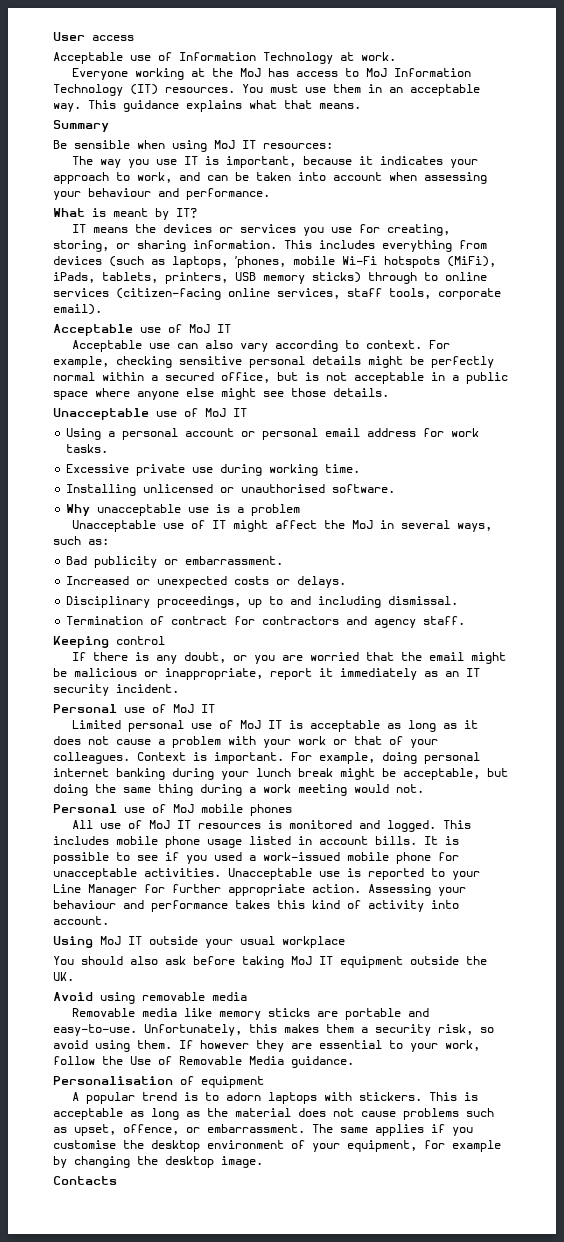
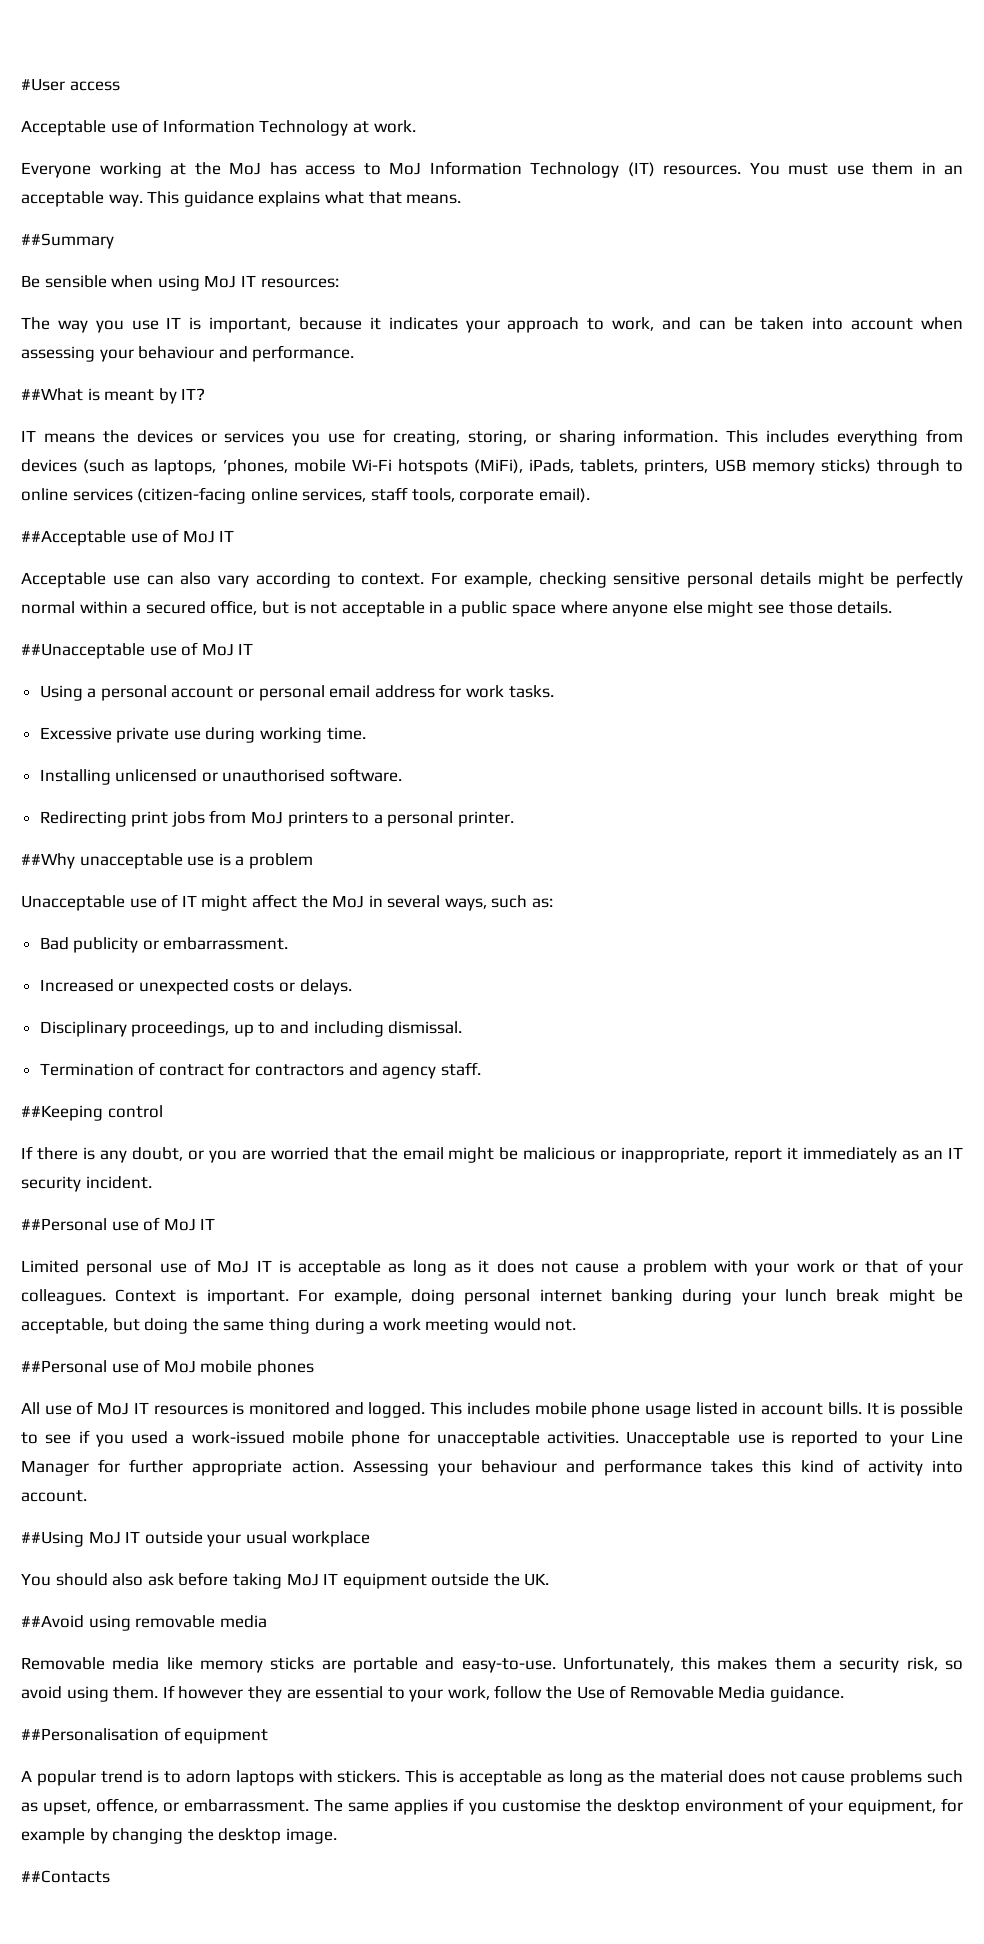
[53,32,85,41] User -> [21,78,65,91] #User
[53,120,109,132] Summary -> [21,233,114,249] ##Summary
[53,208,85,217] What -> [21,388,83,401] ##What
[53,324,133,336] Acceptable -> [21,530,126,546] ##Acceptable
[53,408,149,420] Unacceptable -> [21,643,145,659] ##Unacceptable
[66,504,91,516] Why -> [39,810,515,827] [21,853,75,869] Redirecting print jobs from MoJ printers to a personal printer. // ##Why
[53,636,109,648] Keeping -> [21,1105,103,1121] ##Keeping
[53,704,117,713] Personal -> [21,1218,107,1231] ##Personal
[53,804,117,813] Personal -> [21,1360,107,1373] ##Personal
[53,936,93,948] Using -> [21,1531,84,1547] ##Using
[53,992,93,1001] Avoid -> [21,1615,84,1628] ##Avoid
[53,1076,173,1085] Personalisation -> [21,1728,159,1741] ##Personalisation
[53,1176,117,1185] Contacts -> [21,1870,110,1883] ##Contacts

